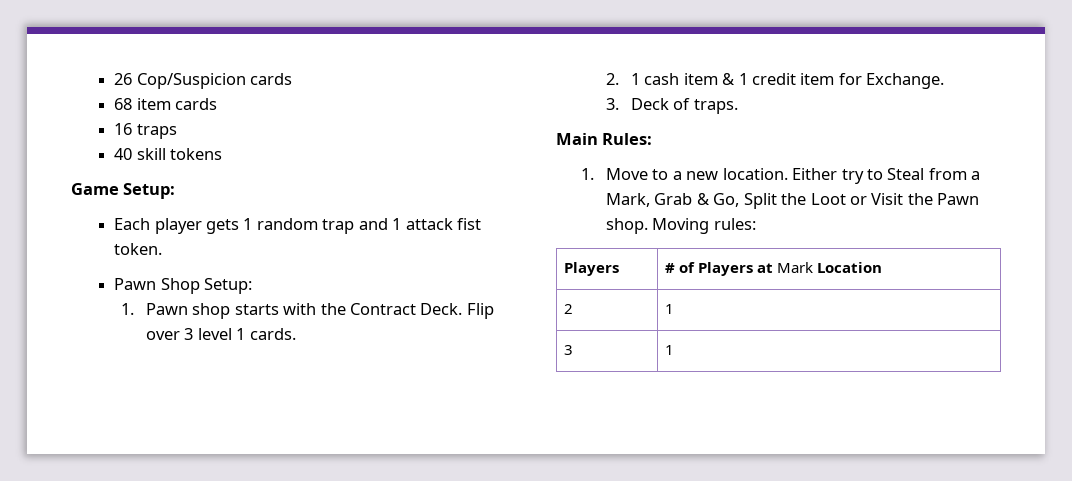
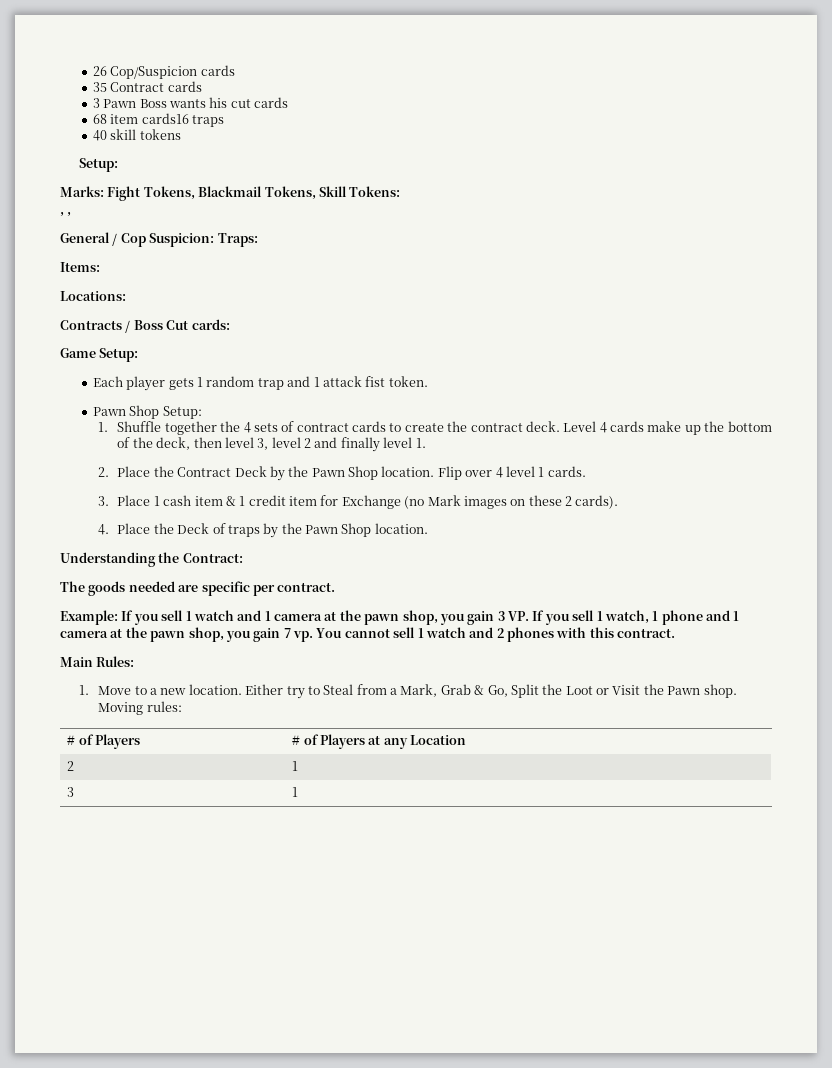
(292, 79) none -> [92,81,202,92] [92,97,289,108] // 35 Contract cards // 3 Pawn Boss wants his cut cards
[174,98,217,110] [114,123,133,135] cards // 16 -> [141,113,189,124] cards16
(222, 154) none -> [79,158,119,172] [60,186,401,201] [60,212,72,217] [60,232,258,247] [60,262,100,272] [60,291,126,301] [60,319,230,333] // Setup: // Marks: Fight Tokens, Blackmail Tokens, Skill Tokens: // , , // General / Cop Suspicion: Traps: // Items: // Locations: // Contracts / Boss Cut cards:
[145,303,463,319] Pawn shop starts with the Contract Deck. -> [117,421,772,435] [117,437,426,452] [98,466,435,481] Shuffle together the 4 sets of contract cards to create the contract deck. Level 4 cards make up the bottom of the deck, then level 3, level 2 and finally level 1. // 2. Place the Contract Deck by the Pawn Shop location.
[184,328,194,340] 3 -> [495,467,503,478] 4
[605,73,619,85] 2. -> [98,495,151,506] 3. Place
[866,73,945,89] [605,98,738,114] Exchange. // 3. Deck of traps. -> [341,495,619,509] [98,523,428,538] [60,552,243,567] [60,581,336,596] [60,610,740,625] [60,627,676,642] Exchange (no Mark images on these 2 cards). // 4. Place the Deck of traps by the Pawn Shop location. // Understanding the Contract: // The goods needed are specific per contract. // Example: If you sell 1 watch and 1 camera at the pawn shop, you gain 3 VP. If you sell 1 watch, 1 phone and 1 camera at the pawn shop, you gain 7 vp. You cannot sell 1 watch and 2 phones with this contract.
(756, 224) none -> [67,734,94,745] # of
[776,262,813,273] Mark -> [383,738,408,749] any

